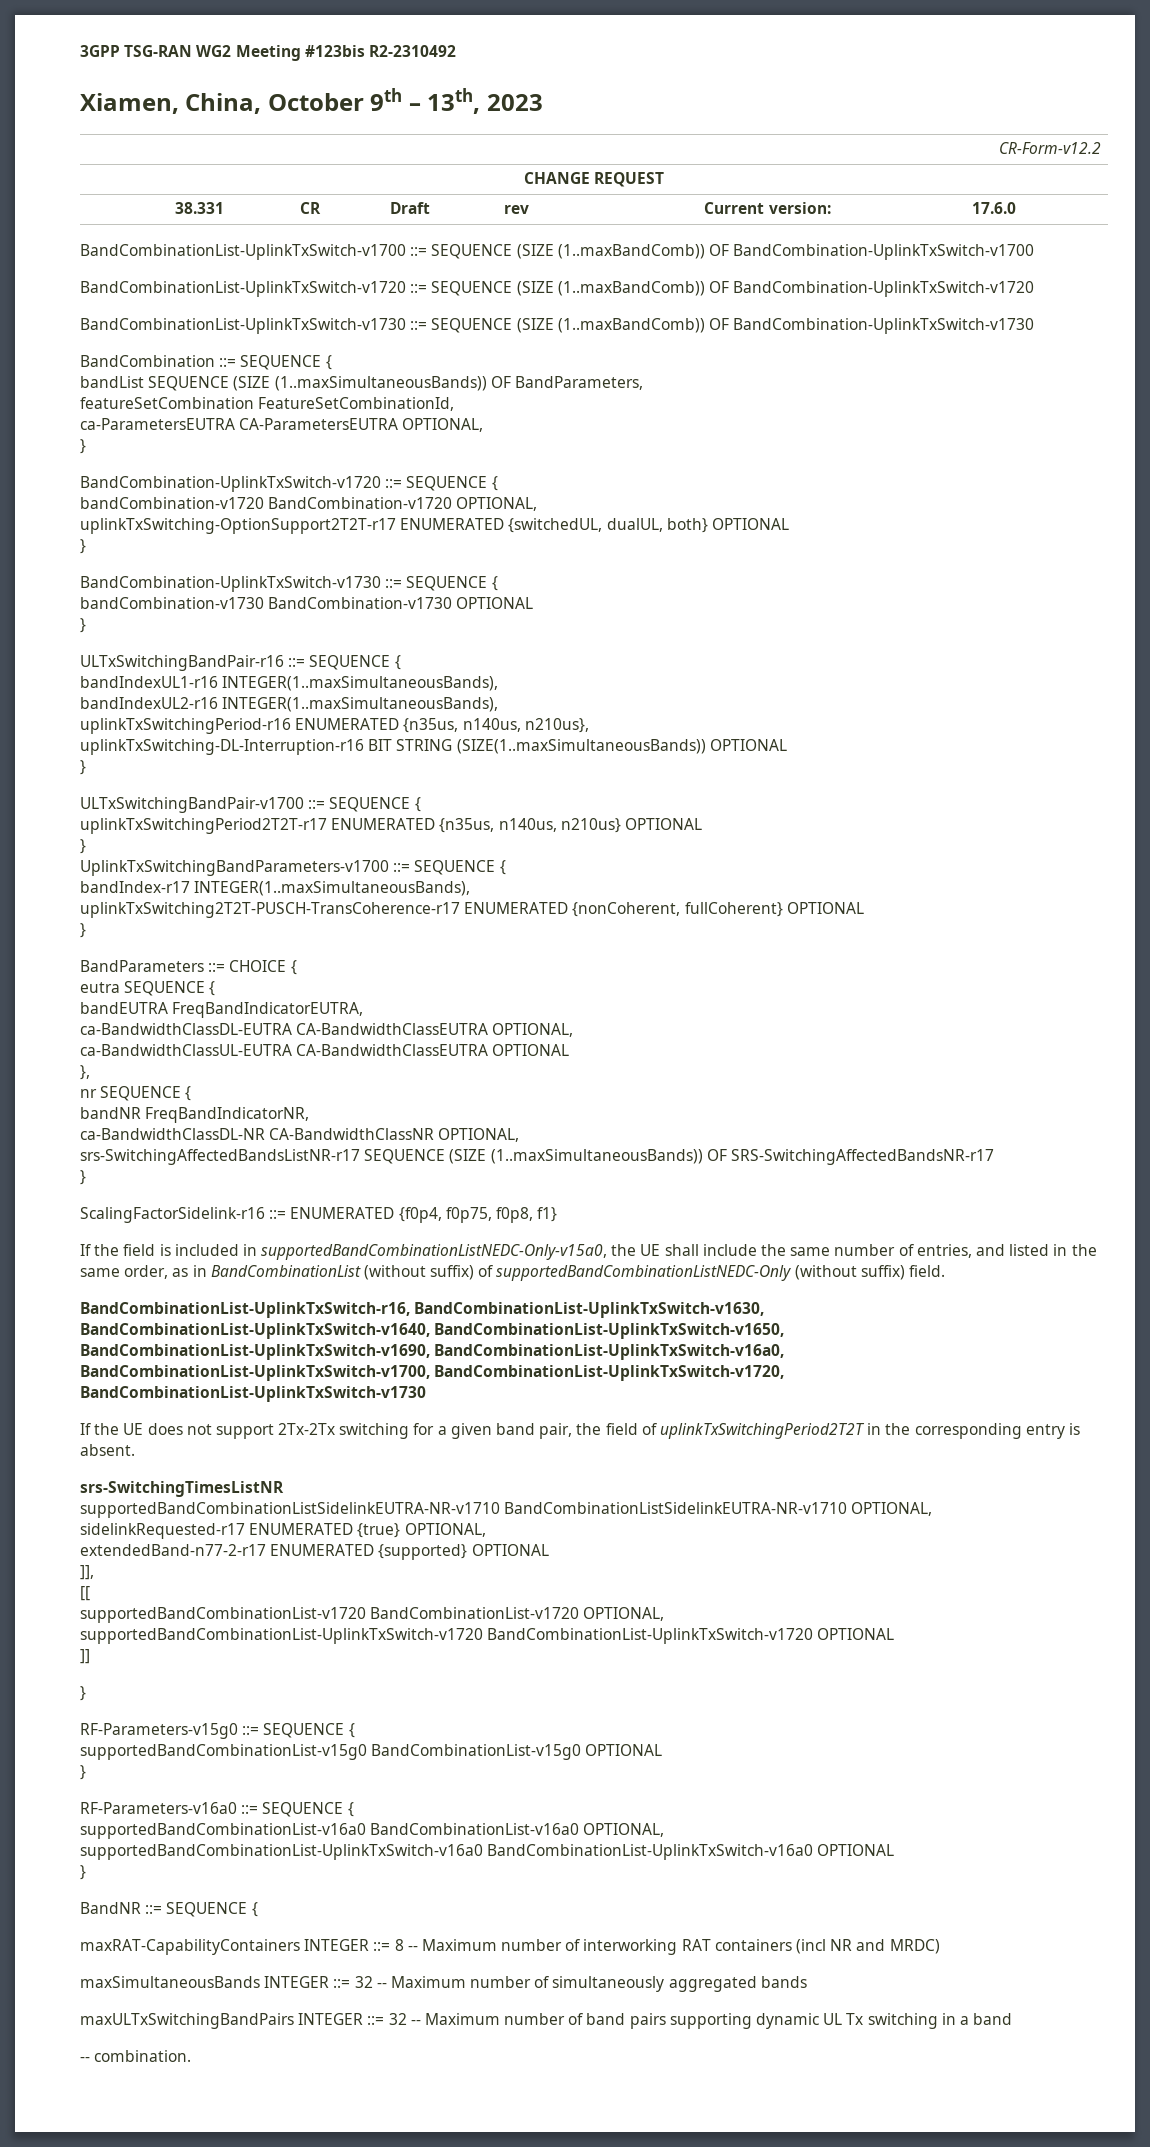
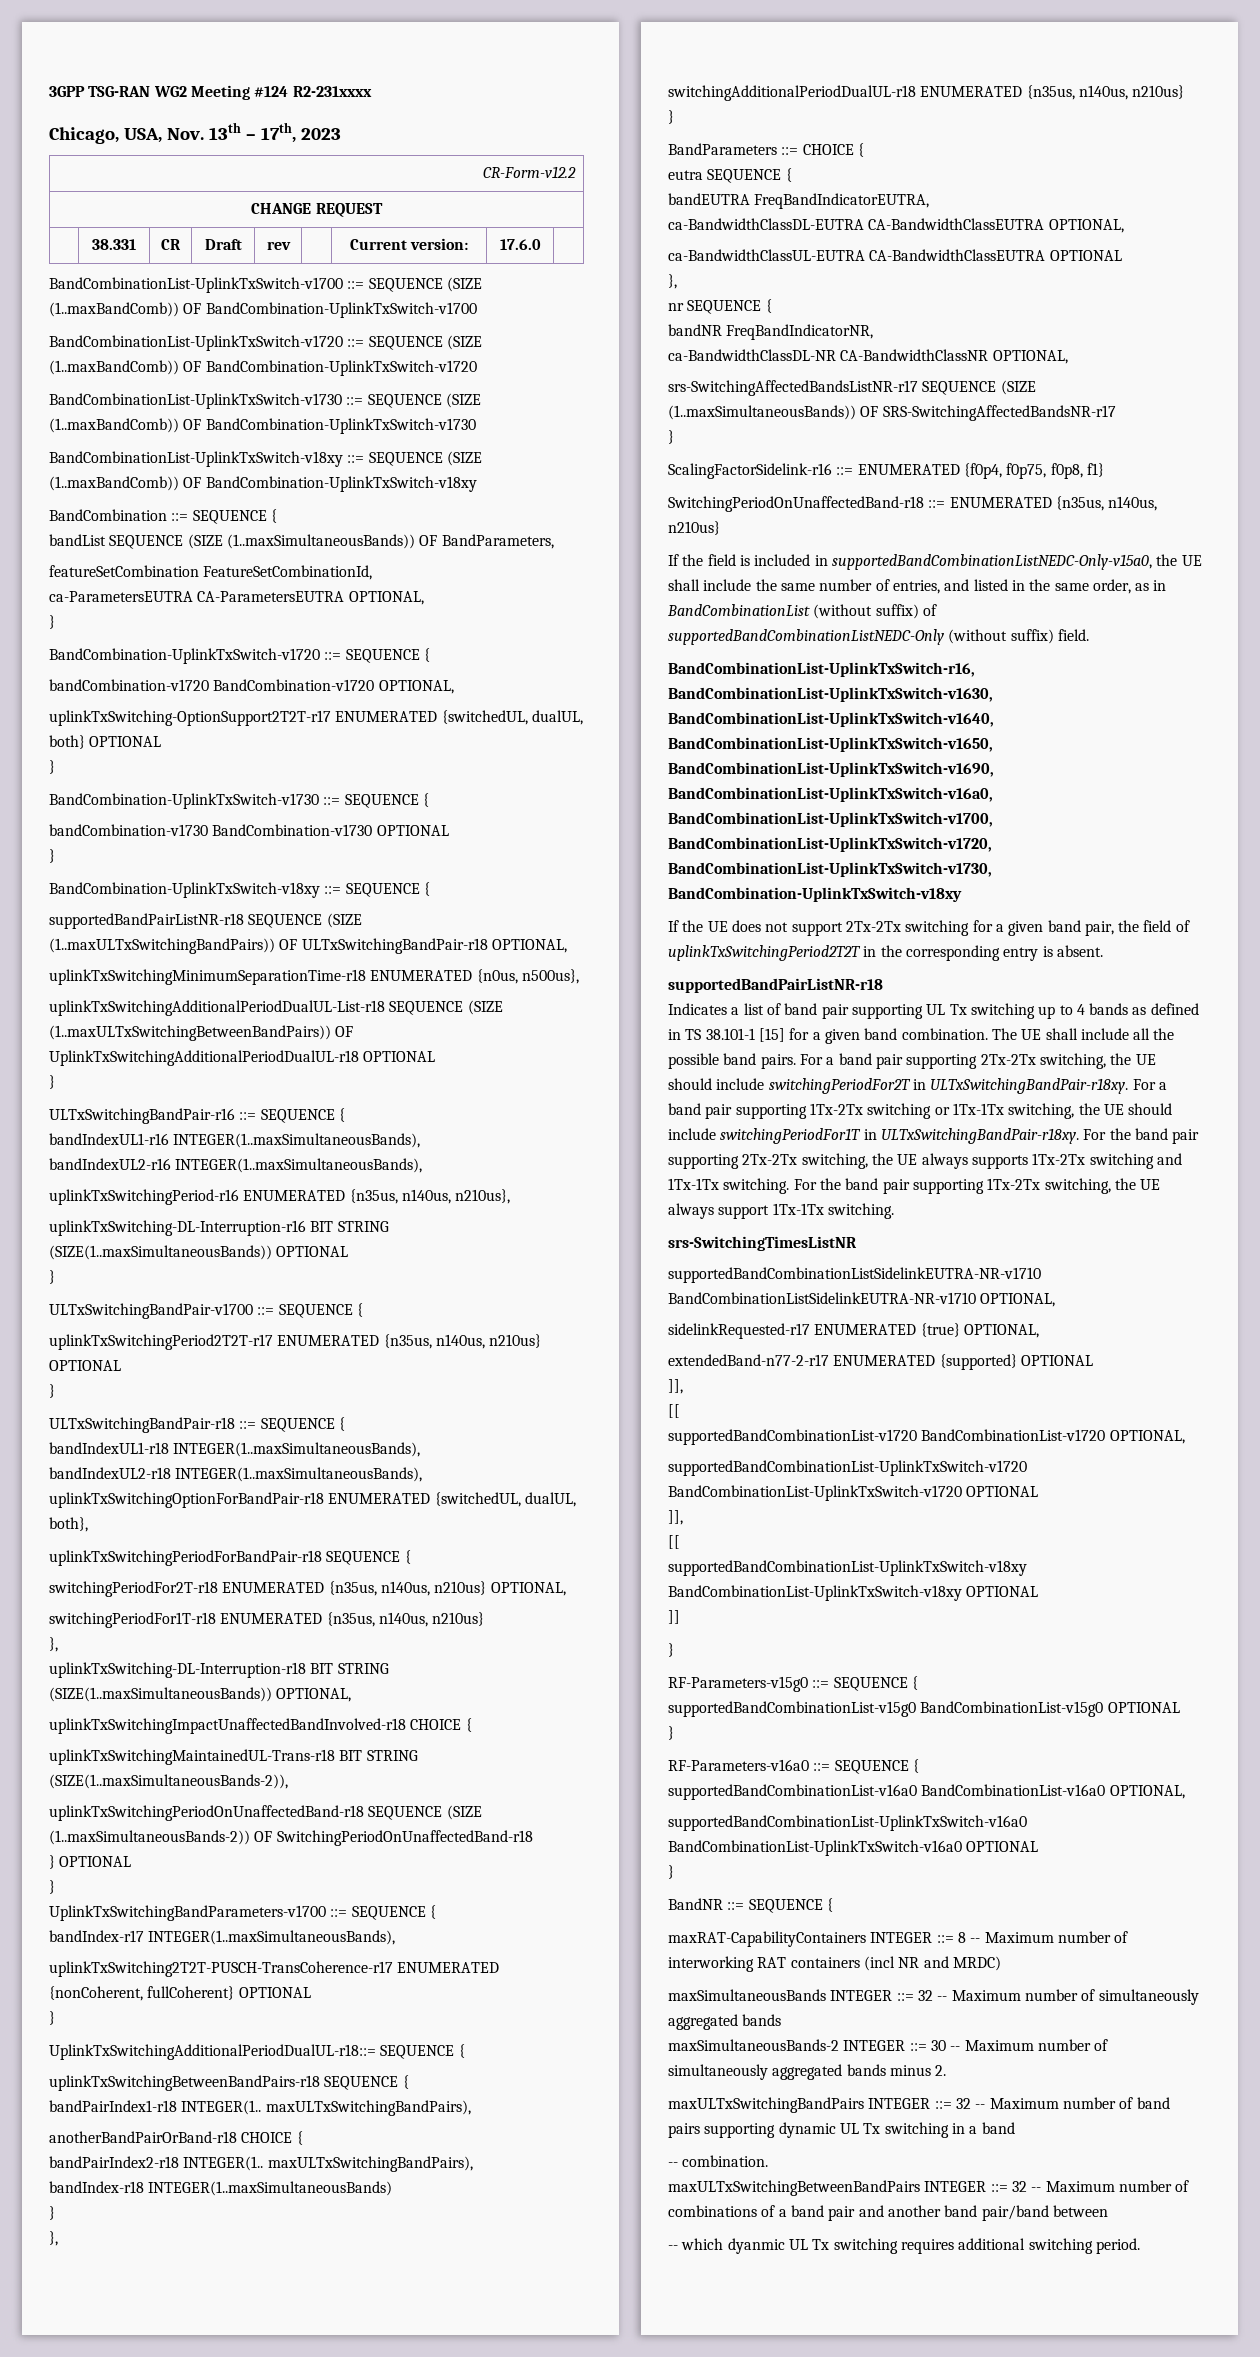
[304,45,456,57] [80,88,481,114] #123bis R2-2310492 // Xiamen, China, October 9th – 13th, -> [254,86,372,97] [49,122,296,144] #124 R2-231xxxx // Chicago, USA, Nov. 13th – 17th,
(1035, 326) none -> [49,451,482,467] [49,476,477,492] // BandCombinationList-UplinkTxSwitch-v18xy ::= SEQUENCE (SIZE (1..maxBandComb)) OF BandCombination-UplinkTxSwitch-v18xy
(86, 625) none -> [49,882,430,898] [49,913,362,929] [49,938,567,954] [49,969,579,985] [49,1000,503,1016] [49,1025,354,1041] [49,1050,436,1066] [49,1075,55,1089] // BandCombination-UplinkTxSwitch-v18xy ::= SEQUENCE { // supportedBandPairListNR-r18 SEQUENCE (SIZE (1..maxULTxSwitchingBandPairs)) OF ULTxSwitchingBandPair-r18 OPTIONAL, // uplinkTxSwitchingMinimumSeparationTime-r18 ENUMERATED {n0us, n500us}, // uplinkTxSwitchingAdditionalPeriodDualUL-List-r18 SEQUENCE (SIZE (1..maxULTxSwitchingBetweenBandPairs)) OF UplinkTxSwitchingAdditionalPeriodDualUL-r18 OPTIONAL // }
(86, 846) none -> [49,1417,345,1433] [49,1442,421,1457] [49,1467,423,1482] [49,1492,576,1508] [49,1517,88,1532] [49,1550,411,1566] [49,1581,566,1597] [49,1612,485,1628] [49,1637,58,1652] [49,1662,389,1678] [49,1687,352,1702] [49,1718,472,1734] [49,1749,418,1765] [49,1774,288,1789] [49,1805,482,1821] [49,1830,533,1846] [49,1855,132,1869] [49,1880,55,1894] // ULTxSwitchingBandPair-r18 ::= SEQUENCE { // bandIndexUL1-r18 INTEGER(1..maxSimultaneousBands), // bandIndexUL2-r18 INTEGER(1..maxSimultaneousBands), uplinkTxSwitchingOptionForBandPair-r18 ENUMERATED {switchedUL, dualUL, both}, // uplinkTxSwitchingPeriodForBandPair-r18 SEQUENCE { // switchingPeriodFor2T-r18 ENUMERATED {n35us, n140us, n210us} OPTIONAL, // switchingPeriodFor1T-r18 ENUMERATED {n35us, n140us, n210us} // }, // uplinkTxSwitching-DL-Interruption-r18 BIT STRING (SIZE(1..maxSimultaneousBands)) OPTIONAL, // uplinkTxSwitchingImpactUnaffectedBandInvolved-r18 CHOICE { // uplinkTxSwitchingMaintainedUL-Trans-r18 BIT STRING (SIZE(1..maxSimultaneousBands-2)), // uplinkTxSwitchingPeriodOnUnaffectedBand-r18 SEQUENCE (SIZE (1..maxSimultaneousBands-2)) OF SwitchingPeriodOnUnaffectedBand-r18 // } OPTIONAL // }
(86, 930) none -> [49,2044,465,2060] [49,2075,409,2091] [49,2100,471,2116] [49,2131,303,2145] [49,2156,473,2172] [49,2181,393,2196] [49,2206,55,2220] [49,2231,58,2246] [668,85,1185,101] [668,110,674,124] // UplinkTxSwitchingAdditionalPeriodDualUL-r18::= SEQUENCE { // uplinkTxSwitchingBetweenBandPairs-r18 SEQUENCE { // bandPairIndex1-r18 INTEGER(1.. maxULTxSwitchingBandPairs), // anotherBandPairOrBand-r18 CHOICE { // bandPairIndex2-r18 INTEGER(1.. maxULTxSwitchingBandPairs), // bandIndex-r18 INTEGER(1..maxSimultaneousBands) // } // }, // switchingAdditionalPeriodDualUL-r18 ENUMERATED {n35us, n140us, n210us} // }
(558, 1214) none -> [668,496,1158,512] [668,521,720,535] // SwitchingPeriodOnUnaffectedBand-r18 ::= ENUMERATED {n35us, n140us, n210us}
[80,1386,426,1402] BandCombinationList-UplinkTxSwitch-v1730 -> [668,862,992,877] [668,887,962,902] BandCombinationList-UplinkTxSwitch-v1730, BandCombination-UplinkTxSwitch-v18xy
(135, 1450) none -> [668,978,883,993] [668,1003,1199,1019] [668,1028,1175,1044] [668,1053,1156,1069] [668,1078,1167,1094] [668,1103,1173,1119] [668,1128,1200,1144] [668,1153,1182,1169] [668,1178,1161,1194] [668,1203,894,1219] // supportedBandPairListNR-r18 // Indicates a list of band pair supporting UL Tx switching up to 4 bands as defined in TS 38.101-1 [15] for a given band combination. The UE shall include all the possible band pairs. For a band pair supporting 2Tx-2Tx switching, the UE should include switchingPeriodFor2T in ULTxSwitchingBandPair-r18xy. For a band pair supporting 1Tx-2Tx switching or 1Tx-1Tx switching, the UE should include switchingPeriodFor1T in ULTxSwitchingBandPair-r18xy. For the band pair supporting 2Tx-2Tx switching, the UE always supports 1Tx-2Tx switching and 1Tx-1Tx switching. For the band pair supporting 1Tx-2Tx switching, the UE always support 1Tx-1Tx switching.
(895, 1634) none -> [668,1510,683,1525] [668,1535,680,1549] [668,1560,1027,1576] [668,1585,1039,1601] // ]], // [[ // supportedBandCombinationList-UplinkTxSwitch-v18xy BandCombinationList-UplinkTxSwitch-v18xy OPTIONAL
(807, 1982) none -> [668,2039,1109,2051] [668,2064,947,2080] // maxSimultaneousBands-2 INTEGER ::= 30 -- Maximum number of simultaneously aggregated bands minus 2.
(192, 2056) none -> [668,2180,1190,2196] [668,2205,1108,2221] [668,2238,1140,2254] // maxULTxSwitchingBetweenBandPairs INTEGER ::= 32 -- Maximum number of combinations of a band pair and another band pair/band between // -- which dyanmic UL Tx switching requires additional switching period.

